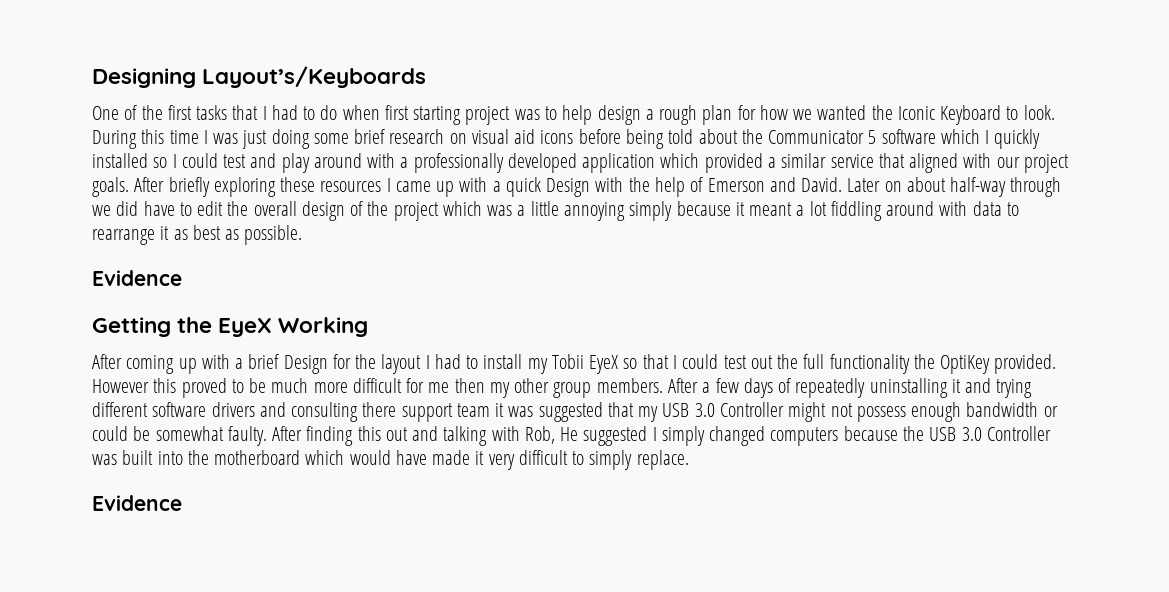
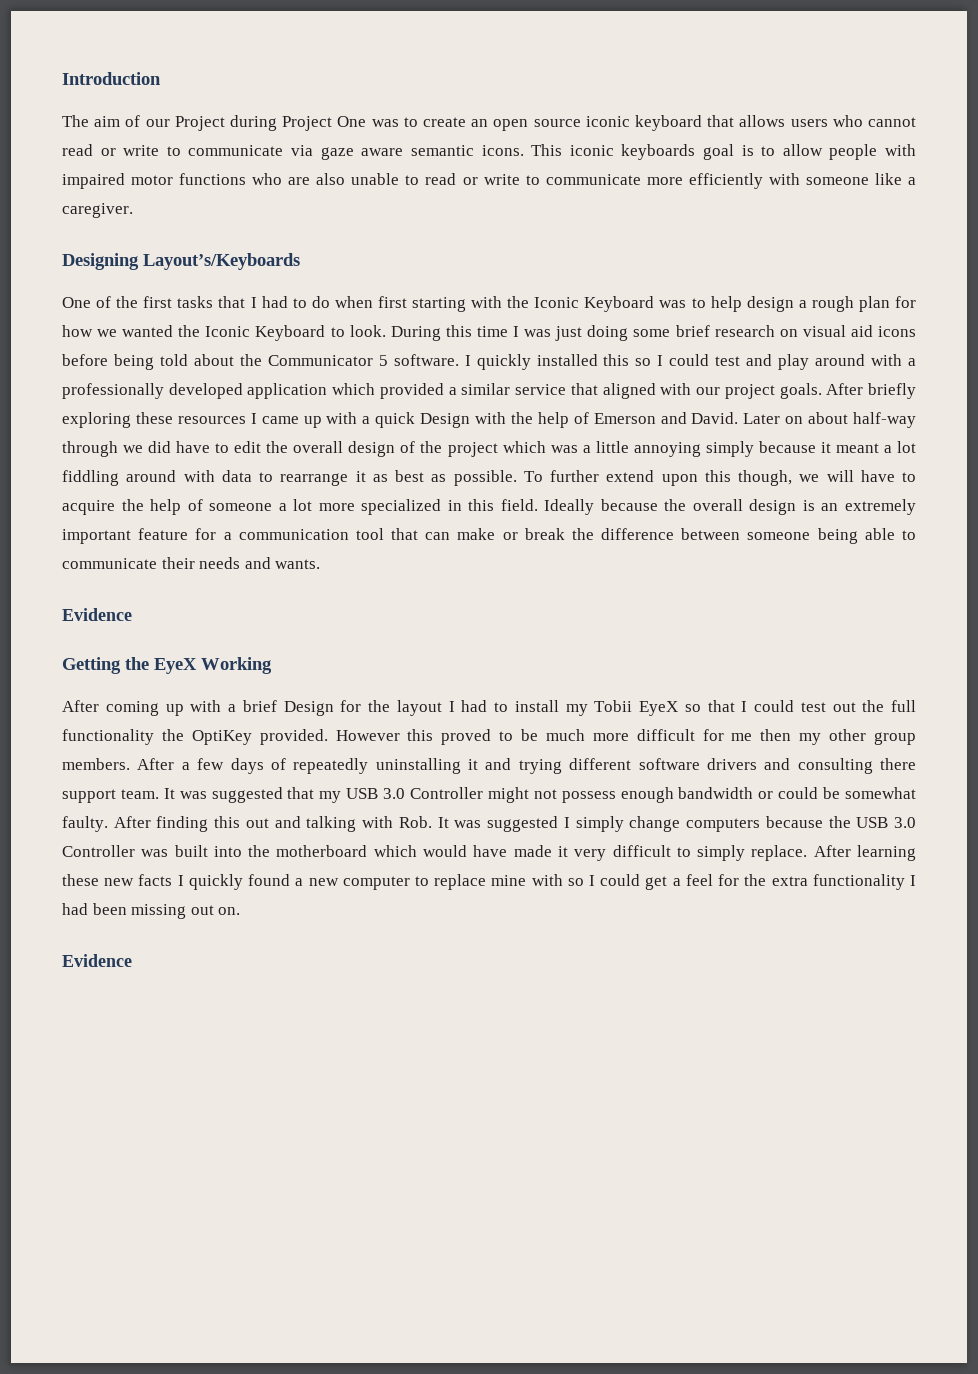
(92, 78) none -> [62,72,161,85] [62,115,917,131] [62,144,916,160] [62,173,916,189] [62,203,133,218] Introduction // The aim of our Project during Project One was to create an open source iconic keyboard that allows users who cannot read or write to communicate via gaze aware semantic icons. This iconic keyboards goal is to allow people with impaired motor functions who are also unable to read or write to communicate more efficiently with someone like a caregiver. //
[465,106,511,125] project -> [471,296,655,312] with the Iconic Keyboard
[881,129,980,144] software which -> [393,354,459,366] software.
(148, 160) none -> [603,354,630,366] this
(303, 235) none -> [523,470,916,486] [62,499,916,515] [62,528,916,544] [62,557,321,569] To further extend upon this though, we will have to acquire the help of someone a lot more specialized in this field. Ideally because the overall design is an extremely important feature for a communication tool that can make or break the difference between someone being able to communicate their needs and wants.
[456,403,505,417] team it -> [120,788,175,799] team. It
[524,426,579,444] Rob, He -> [398,816,482,828] Rob. It was
[709,426,766,446] changed -> [629,816,681,832] change
(689, 460) none -> [813,845,916,861] [62,874,917,890] [62,903,241,919] After learning these new facts I quickly found a new computer to replace mine with so I could get a feel for the extra functionality I had been missing out on.

